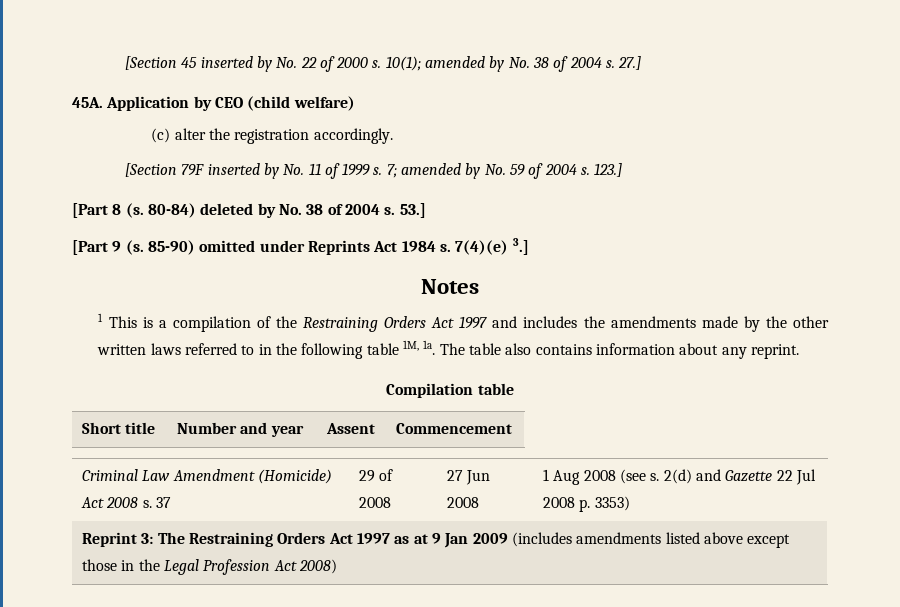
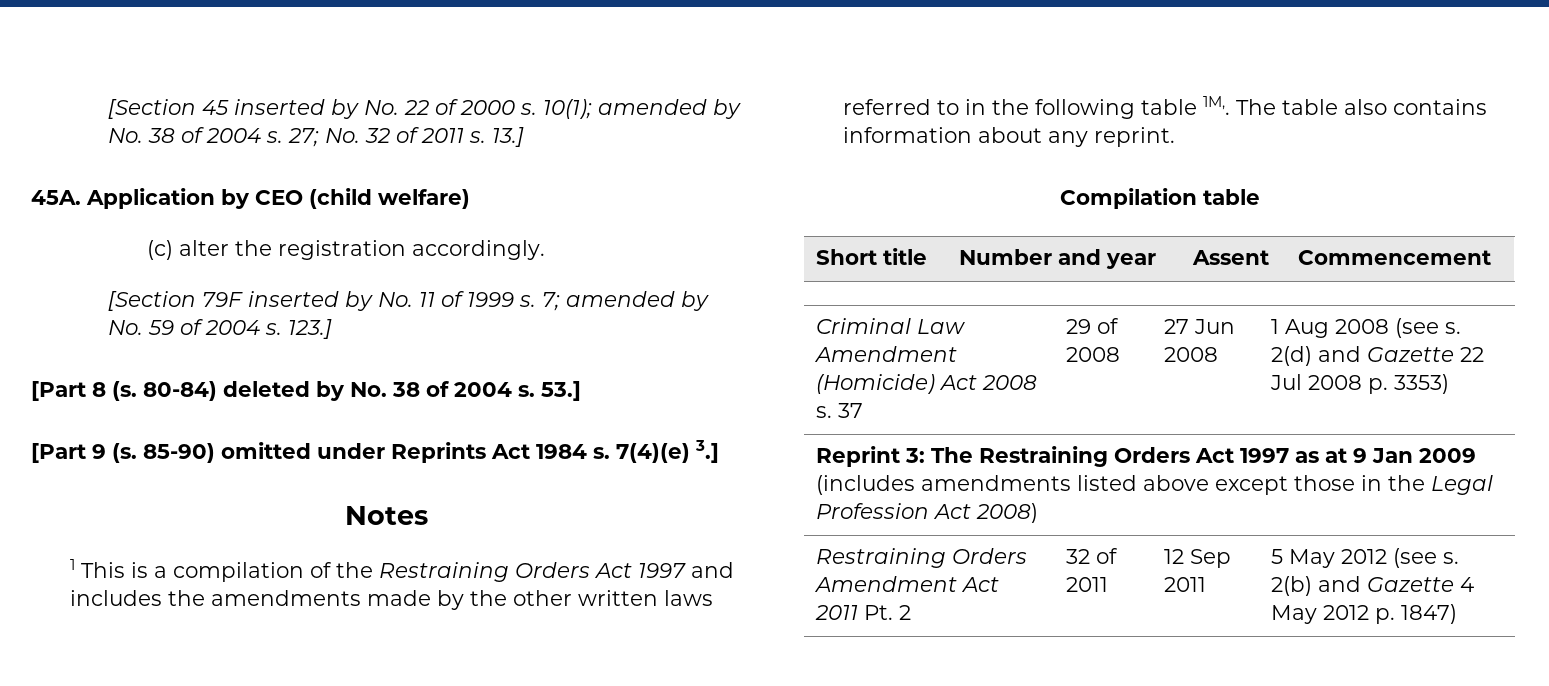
[618,56,642,70] 27.] -> [288,127,525,147] 27; No. 32 of 2011 s. 13.]
[403,340,436,355] 1M, 1a. -> [1202,96,1230,115] 1M,.
(338, 566) none -> [815,548,1027,568] [813,576,999,592] [814,605,911,620] [1065,548,1118,564] [1065,577,1108,592] [1163,549,1231,568] [1163,577,1206,592] [1270,548,1459,568] [1270,576,1474,596] [1270,604,1457,624] // Restraining Orders Amendment Act 2011 Pt. 2 | 32 of 2011 | 12 Sep 2011 | 5 May 2012 (see s. 2(b) and Gazette 4 May 2012 p. 1847)

